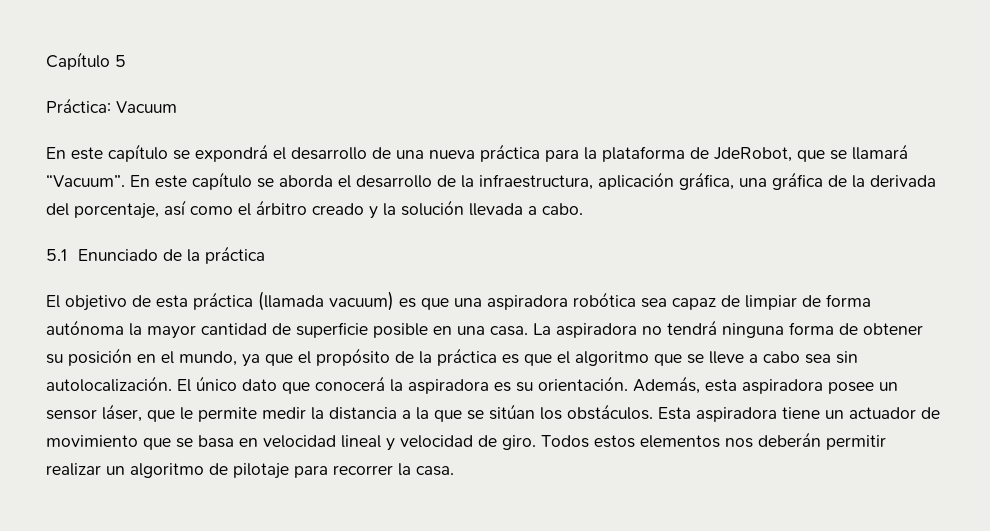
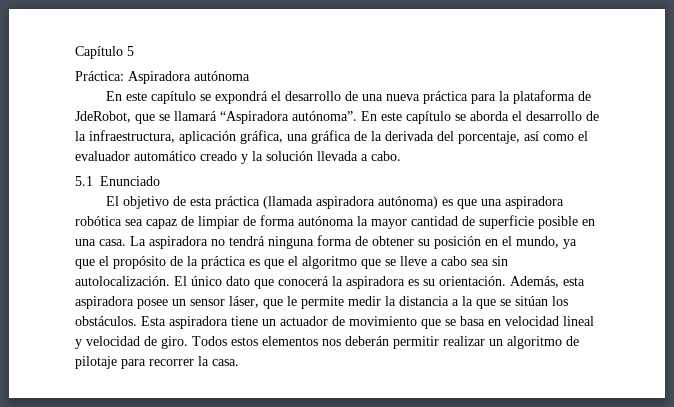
[116,101,177,113] Vacuum -> [128,71,250,84] Aspiradora autónoma
[46,174,125,187] “Vacuum”. -> [220,111,357,124] “Aspiradora autónoma”.
[256,200,307,215] árbitro -> [75,151,196,161] evaluador automático
[162,246,265,264] de la práctica -> (160, 181) none
[329,291,394,311] vacuum) -> [315,196,438,209] aspiradora autónoma)

